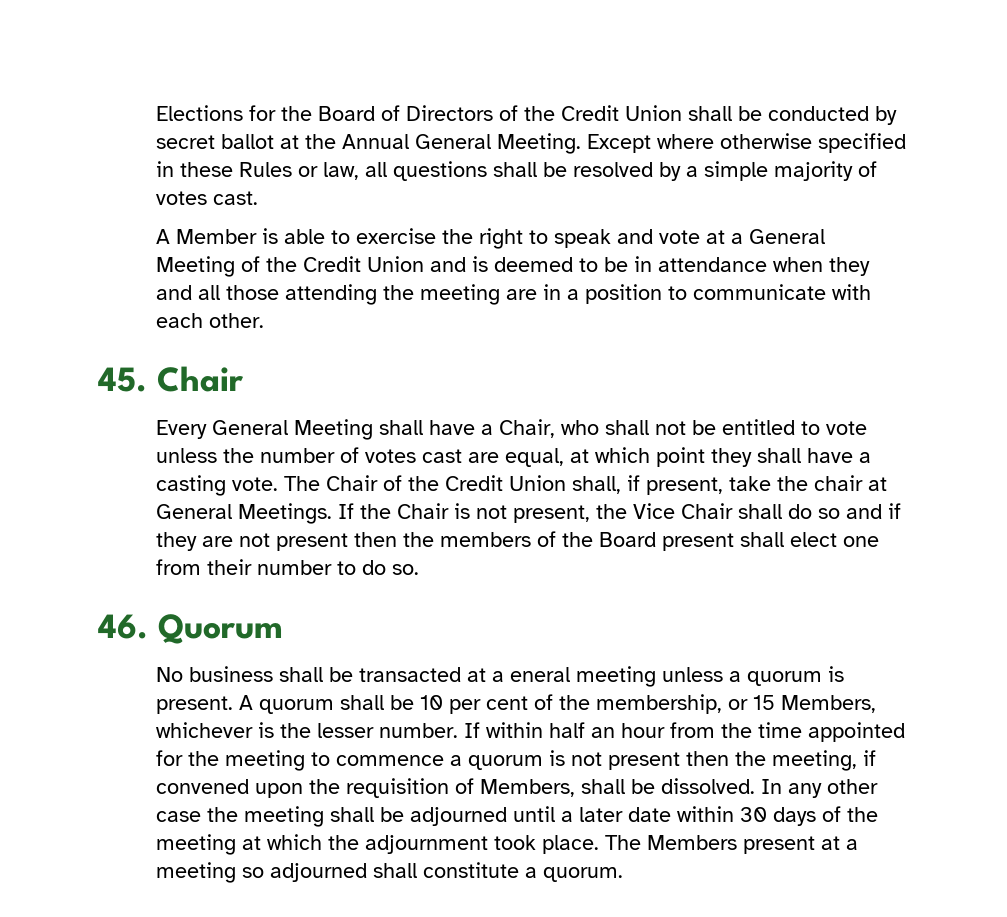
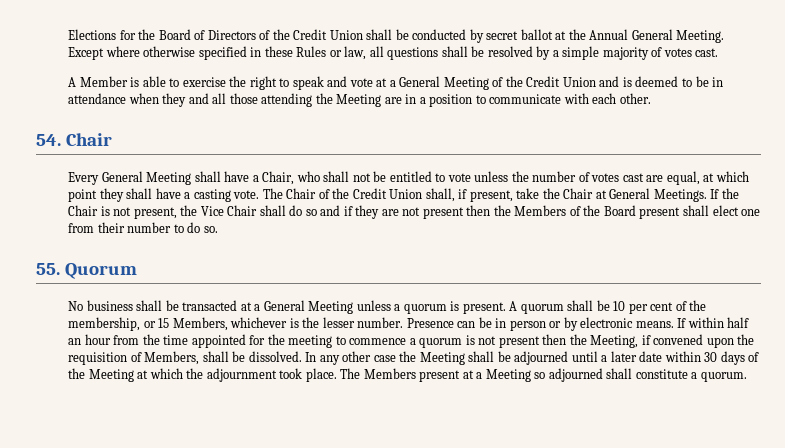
[420,284,501,305] meeting -> [336,94,382,107] Meeting
[98,367,147,392] 45. -> [36,134,61,146] 54.
[814,475,864,491] chair -> [563,188,594,199] Chair
[440,532,532,547] members -> [514,205,567,216] Members
[98,614,148,639] 46. -> [36,263,60,275] 55.
[510,666,657,687] eneral meeting -> [263,300,354,314] General Meeting
(459, 730) none -> [406,317,674,331] Presence can be in person or by electronic means.
[772,750,858,771] meeting, -> [590,335,639,348] Meeting,
[244,806,325,827] meeting -> [419,352,465,365] Meeting
[156,834,237,855] meeting -> [88,369,134,382] Meeting
[156,862,237,883] meeting -> [485,369,531,382] Meeting

